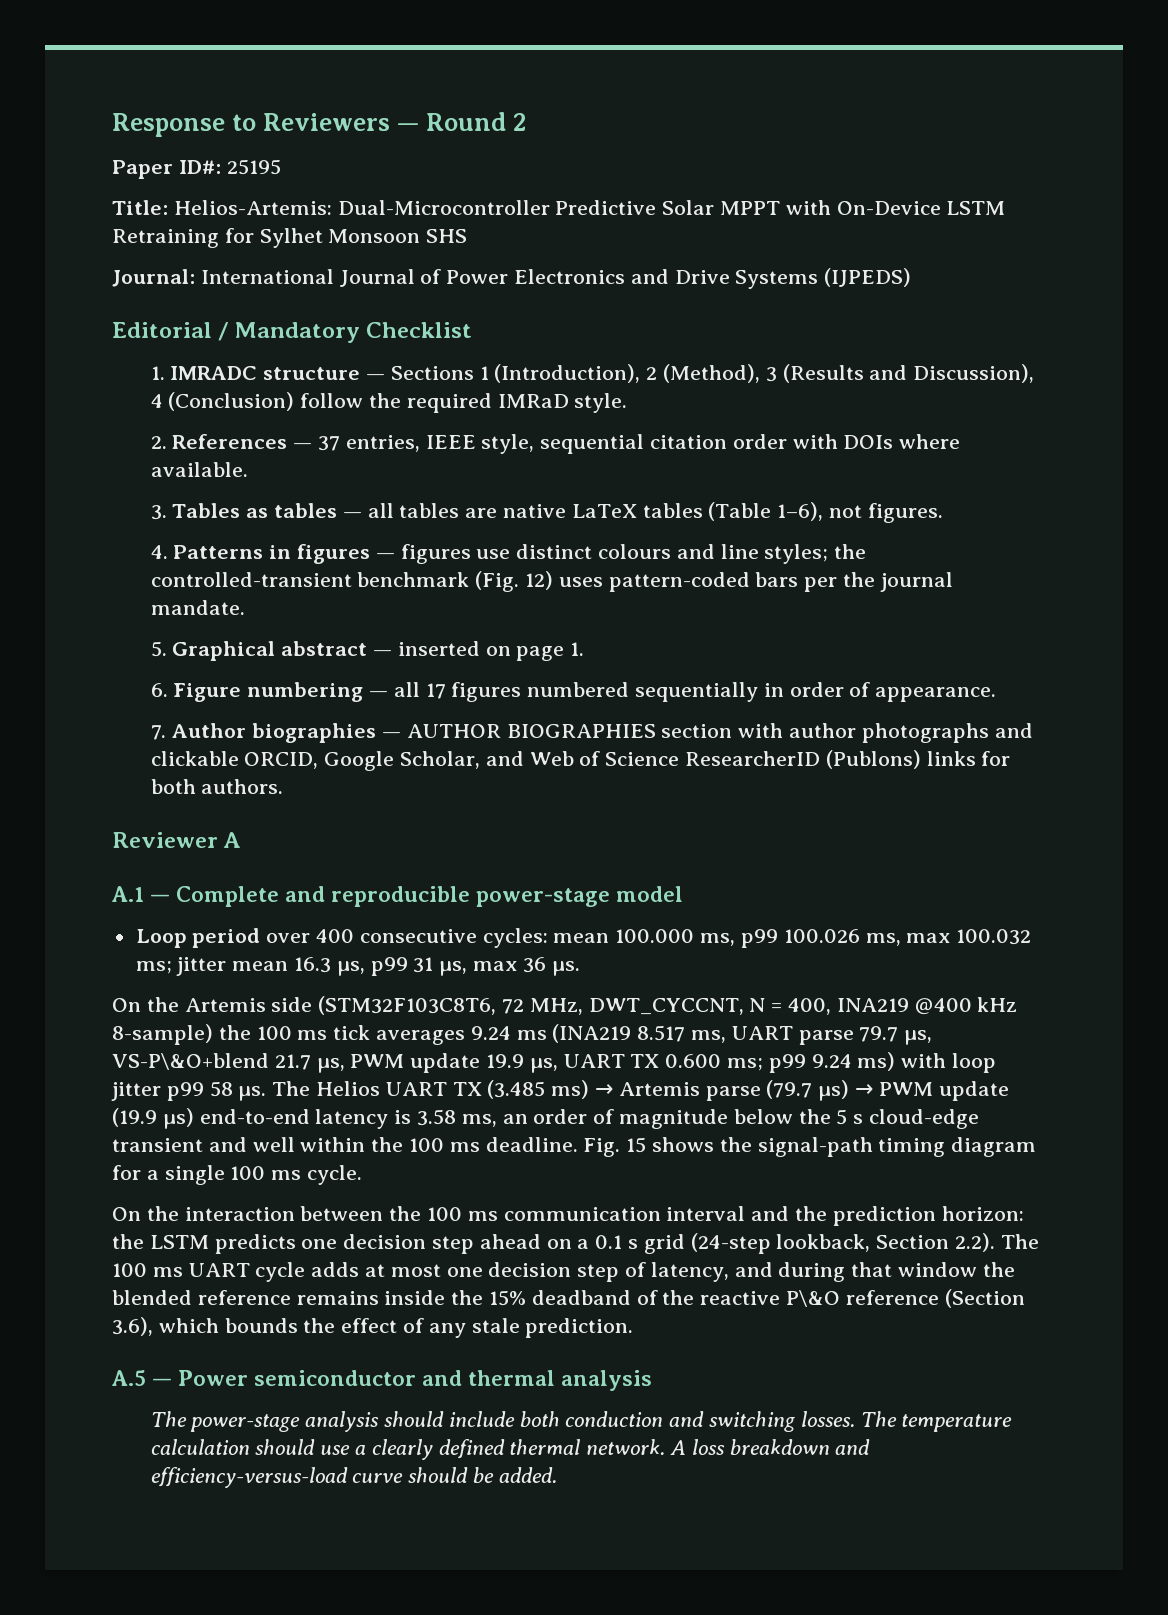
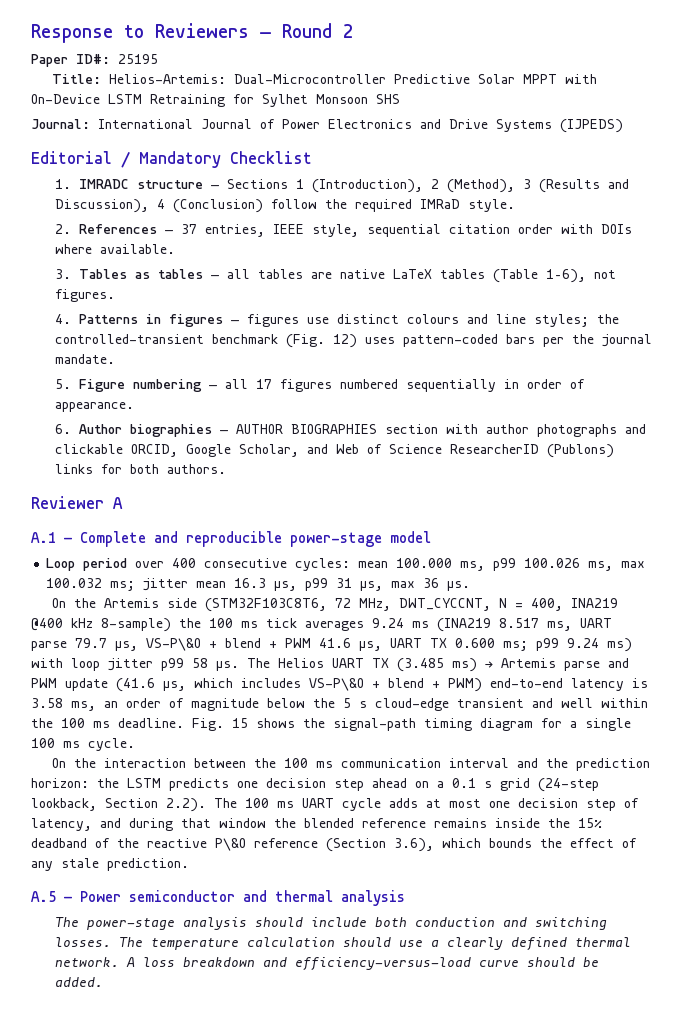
[172,641,585,661] [150,683,168,697] Graphical abstract — inserted on page 1. // 6. -> (72, 384) none
[150,725,167,740] 7. -> [55,424,72,434] 6.
[112,1053,525,1073] VS-P\&O+blend 21.7 µs, PWM update 19.9 -> [146,638,351,651] VS-P\&O + blend + PWM 41.6
[766,1080,1009,1101] [112,1108,194,1129] (79.7 µs) → PWM update (19.9 µs) -> [608,658,629,668] [31,678,482,692] and PWM update (41.6 µs, which includes VS-P\&O + blend + PWM)

